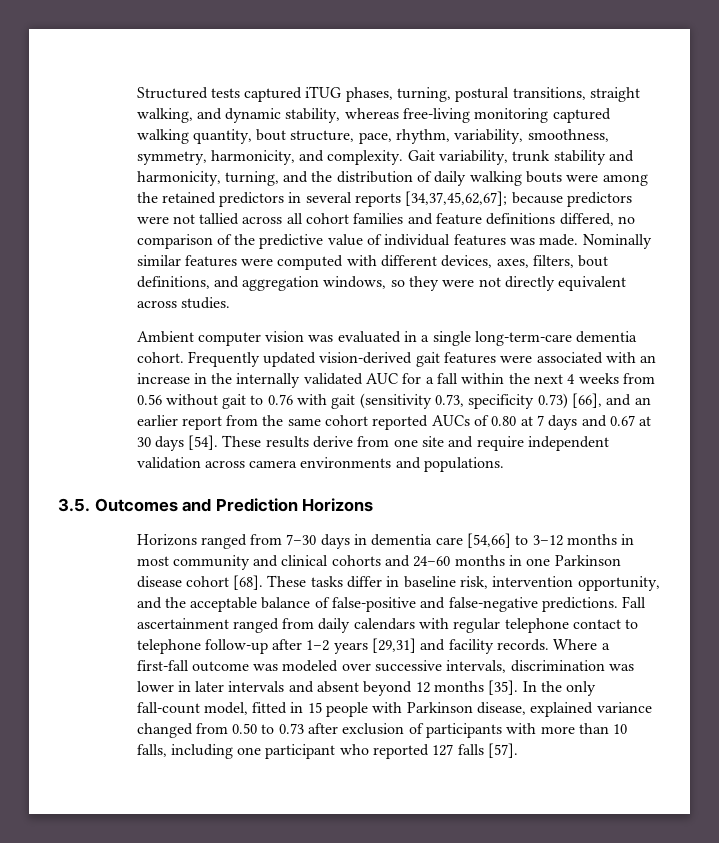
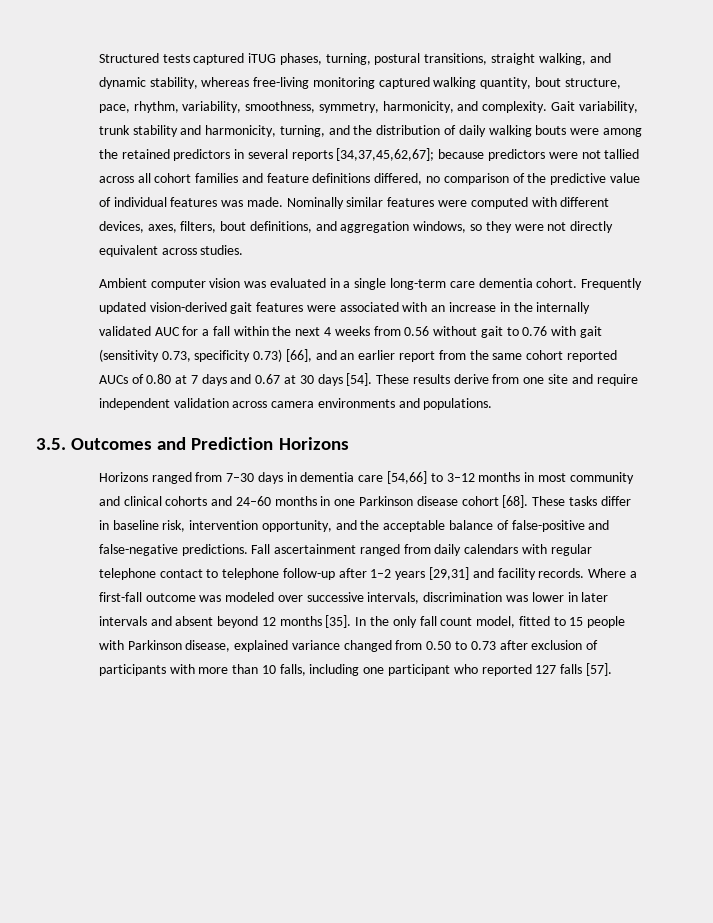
[475,331,573,346] long-term-care -> [389,278,475,290] long-term care
[136,702,200,714] fall-count -> [419,616,473,626] fall count
[290,702,304,713] in -> [553,617,566,626] to

